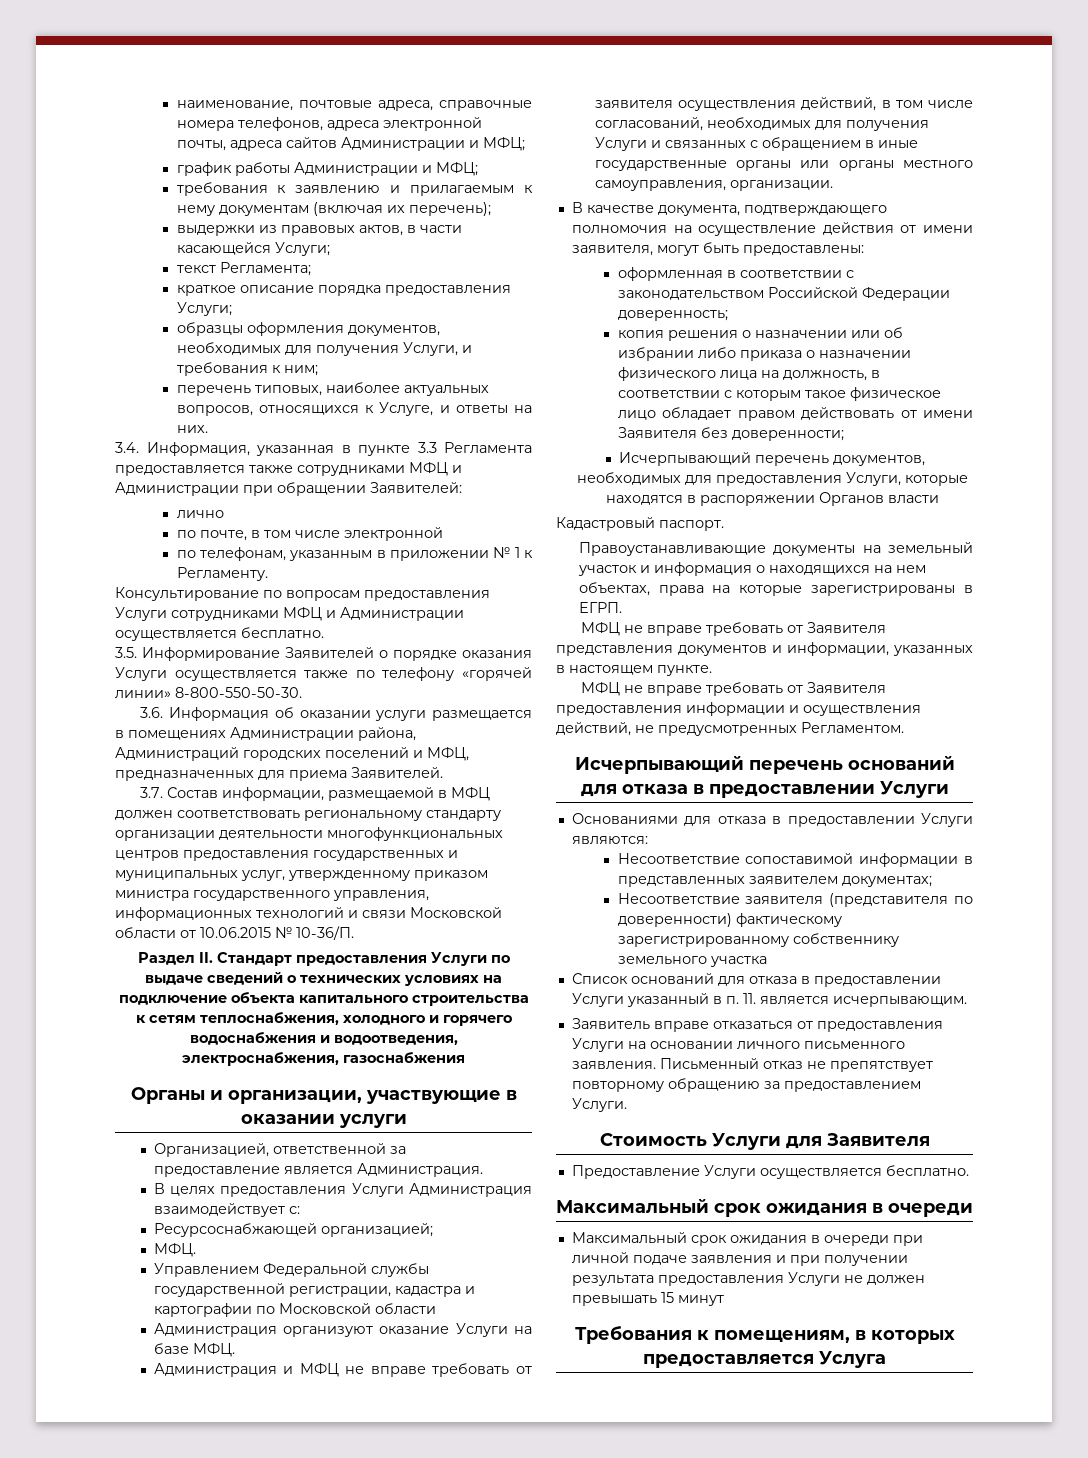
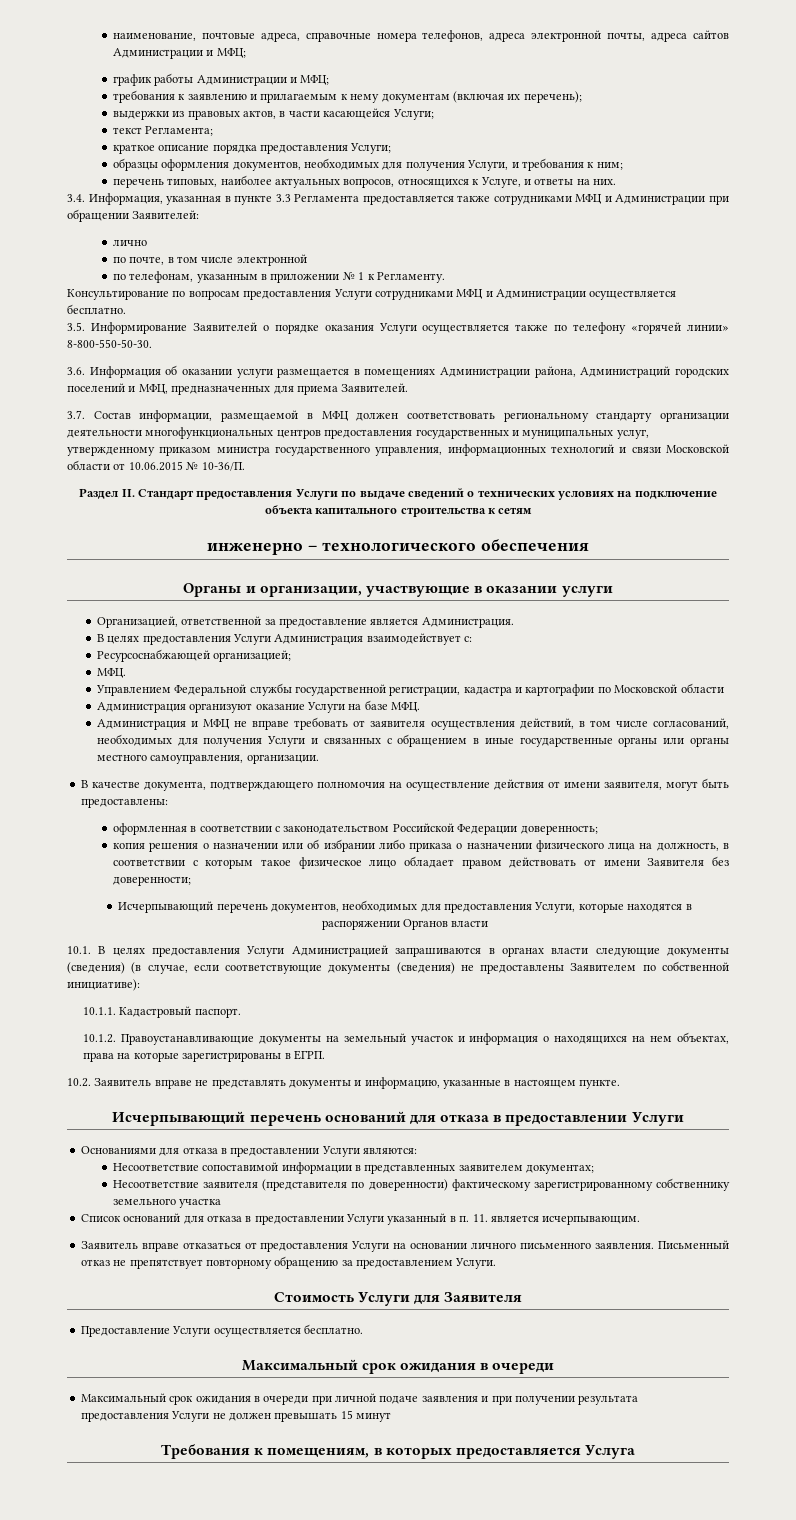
[199,1011,513,1026] [189,1031,458,1045] [182,1051,465,1066] теплоснабжения, холодного и горячего водоснабжения и водоотведения, электроснабжения, газоснабжения -> [207,539,589,555] // инженерно – технологического обеспечения
(939, 499) none -> [67,945,729,957] [67,961,729,974] [67,979,140,991] [83,1007,117,1015] 10.1. В целях предоставления Услуги Администрацией запрашиваются в органах власти следующие документы (сведения) (в случае, если соответствующие документы (сведения) не предоставлены Заявителем по собственной инициативе): // 10.1.1.
(724, 525) none -> [83,1034,117,1043] 10.1.2.
[581,622,887,636] [556,642,973,656] [556,665,712,676] [581,682,887,696] [556,702,921,716] [556,722,904,736] МФЦ не вправе требовать от Заявителя представления документов и информации, указанных в настоящем пункте. // МФЦ не вправе требовать от Заявителя предоставления информации и осуществления действий, не предусмотренных Регламентом. -> [67,1077,621,1089] 10.2. Заявитель вправе не представлять документы и информацию, указанные в настоящем пункте.

